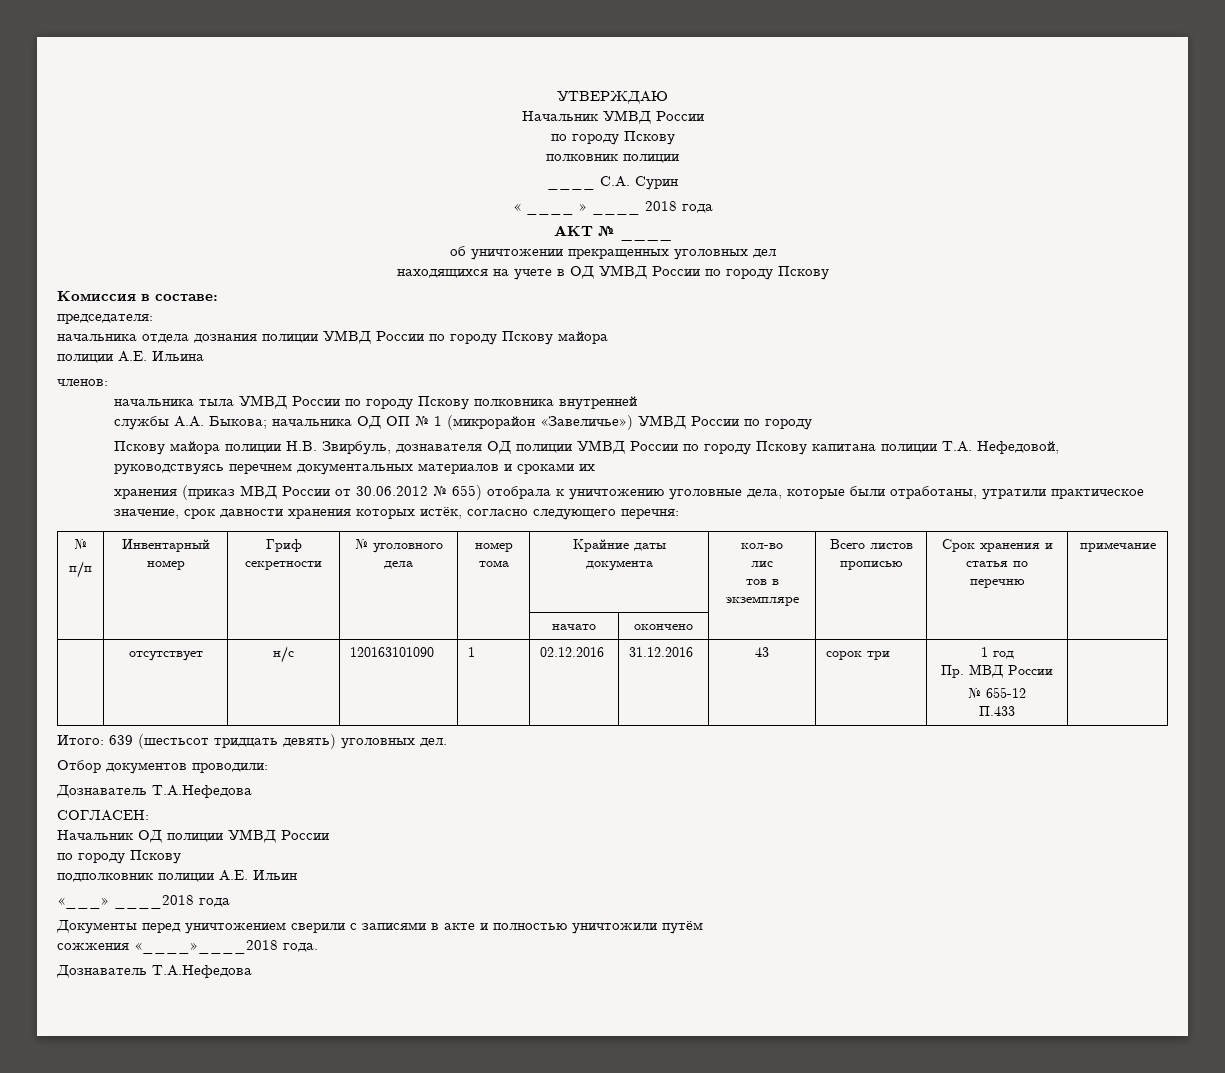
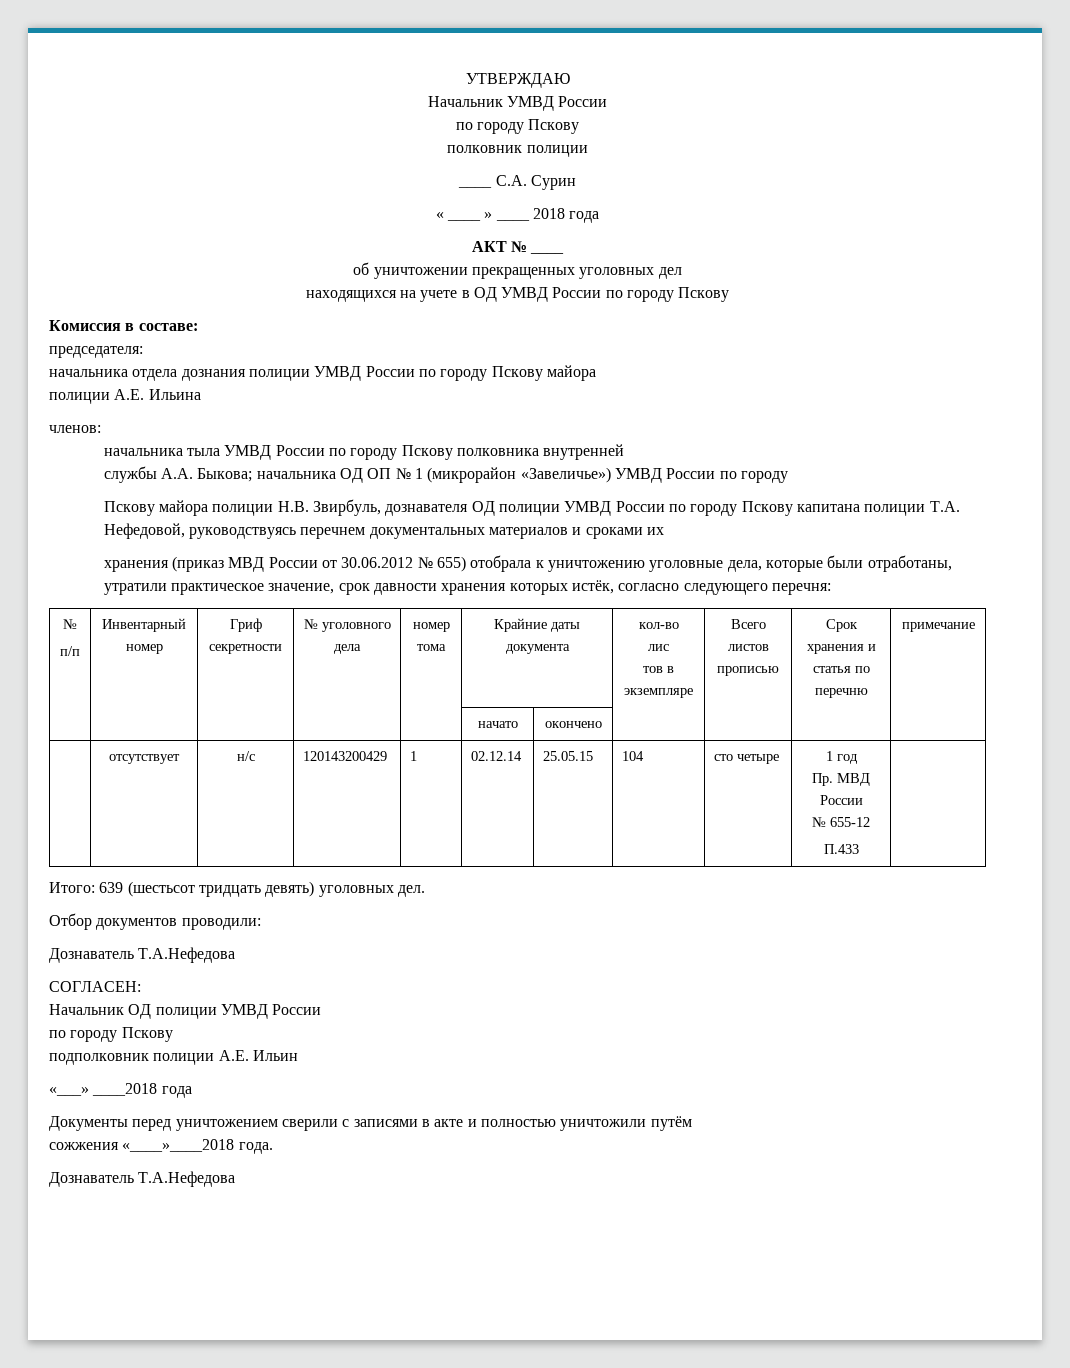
[350,647,435,657] [468,647,476,657] [540,647,605,657] [629,647,694,657] [755,647,769,657] [826,651,891,660] 120163101090 | 1 | 02.12.2016 | 31.12.2016 | 43 | сорок три -> [303,751,388,761] [410,751,418,761] [471,751,523,761] [543,751,594,761] [622,751,645,761] [714,754,780,764] 120143200429 | 1 | 02.12.14 | 25.05.15 | 104 | сто четыре

